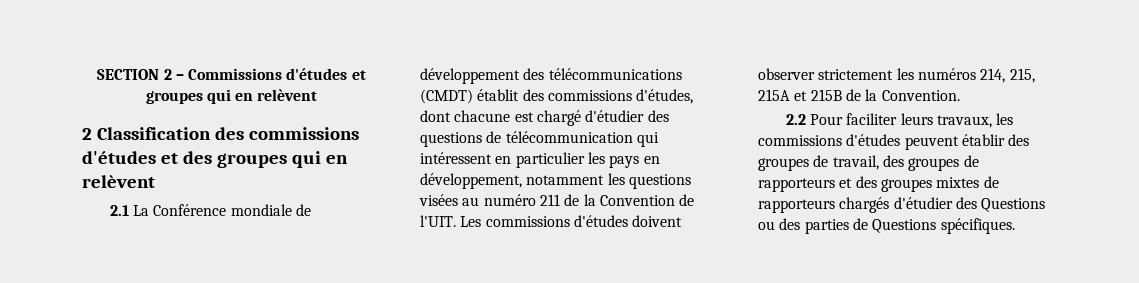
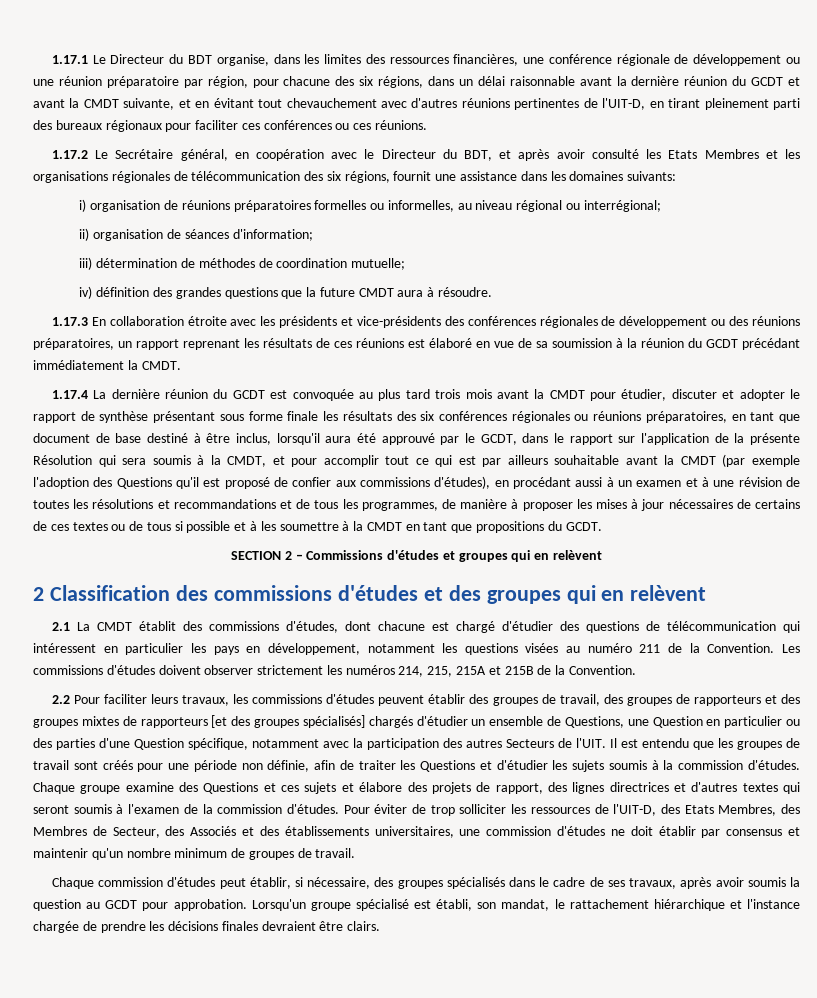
(97, 74) none -> [51,54,800,66] [33,76,800,88] [33,98,801,110] [33,120,428,132] [51,149,800,161] [33,171,677,183] [79,199,661,212] [79,228,313,241] [79,257,406,270] [79,286,492,299] [51,316,801,328] [33,338,800,350] [33,360,181,370] [51,389,801,401] [33,411,800,423] [33,433,800,445] [33,454,800,467] [33,476,801,489] [33,499,801,511] [33,521,602,533] 1.17.1 Le Directeur du BDT organise, dans les limites des ressources financières, une conférence régionale de développement ou une réunion préparatoire par région, pour chacune des six régions, dans un délai raisonnable avant la dernière réunion du GCDT et avant la CMDT suivante, et en évitant tout chevauchement avec d'autres réunions pertinentes de l'UIT-D, en tirant pleinement parti des bureaux régionaux pour faciliter ces conférences ou ces réunions. // 1.17.2 Le Secrétaire général, en coopération avec le Directeur du BDT, et après avoir consulté les Etats Membres et les organisations régionales de télécommunication des six régions, fournit une assistance dans les domaines suivants: // i) organisation de réunions préparatoires formelles ou informelles, au niveau régional ou interrégional; // ii) organisation de séances d'information; // iii) détermination de méthodes de coordination mutuelle; // iv) définition des grandes questions que la future CMDT aura à résoudre. // 1.17.3 En collaboration étroite avec les présidents et vice-présidents des conférences régionales de développement ou des réunions préparatoires, un rapport reprenant les résultats de ces réunions est élaboré en vue de sa soumission à la réunion du GCDT précédant immédiatement la CMDT. // 1.17.4 La dernière réunion du GCDT est convoquée au plus tard trois mois avant la CMDT pour étudier, discuter et adopter le rapport de synthèse présentant sous forme finale les résultats des six conférences régionales ou réunions préparatoires, en tant que document de base destiné à être inclus, lorsqu'il aura été approuvé par le GCDT, dans le rapport sur l'application de la présente Résolution qui sera soumis à la CMDT, et pour accomplir tout ce qui est par ailleurs souhaitable avant la CMDT (par exemple l'adoption des Questions qu'il est proposé de confier aux commissions d'études), en procédant aussi à un examen et à une révision de toutes les résolutions et recommandations et de tous les programmes, de manière à proposer les mises à jour nécessaires de certains de ces textes ou de tous si possible et à les soumettre à la CMDT en tant que propositions du GCDT. //
[153,204,311,216] [420,68,682,84] [420,89,473,104] Conférence mondiale de développement des télécommunications (CMDT) -> [96,622,132,631] CMDT
[599,194,695,206] [420,215,456,227] Convention de l'UIT. -> [707,643,775,653] Convention.
[839,197,1046,213] [758,218,1015,234] chargés d'étudier des Questions ou des parties de Questions spécifiques. -> [211,715,801,728] [33,738,800,750] [33,760,801,772] [33,782,801,794] [33,804,801,816] [33,826,801,838] [33,848,356,860] [51,877,800,889] [33,899,800,911] [33,921,381,933] [et des groupes spécialisés] chargés d'étudier un ensemble de Questions, une Question en particulier ou des parties d'une Question spécifique, notamment avec la participation des autres Secteurs de l'UIT. Il est entendu que les groupes de travail sont créés pour une période non définie, afin de traiter les Questions et d'étudier les sujets soumis à la commission d'études. Chaque groupe examine des Questions et ces sujets et élabore des projets de rapport, des lignes directrices et d'autres textes qui seront soumis à l'examen de la commission d'études. Pour éviter de trop solliciter les ressources de l'UIT-D, des Etats Membres, des Membres de Secteur, des Associés et des établissements universitaires, une commission d'études ne doit établir par consensus et maintenir qu'un nombre minimum de groupes de travail. // Chaque commission d'études peut établir, si nécessaire, des groupes spécialisés dans le cadre de ses travaux, après avoir soumis la question au GCDT pour approbation. Lorsqu'un groupe spécialisé est établi, son mandat, le rattachement hiérarchique et l'instance chargée de prendre les décisions finales devraient être clairs.

